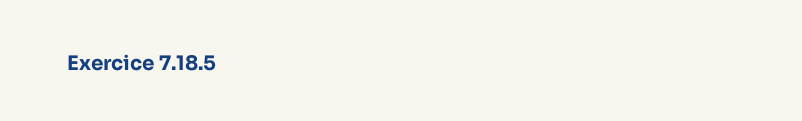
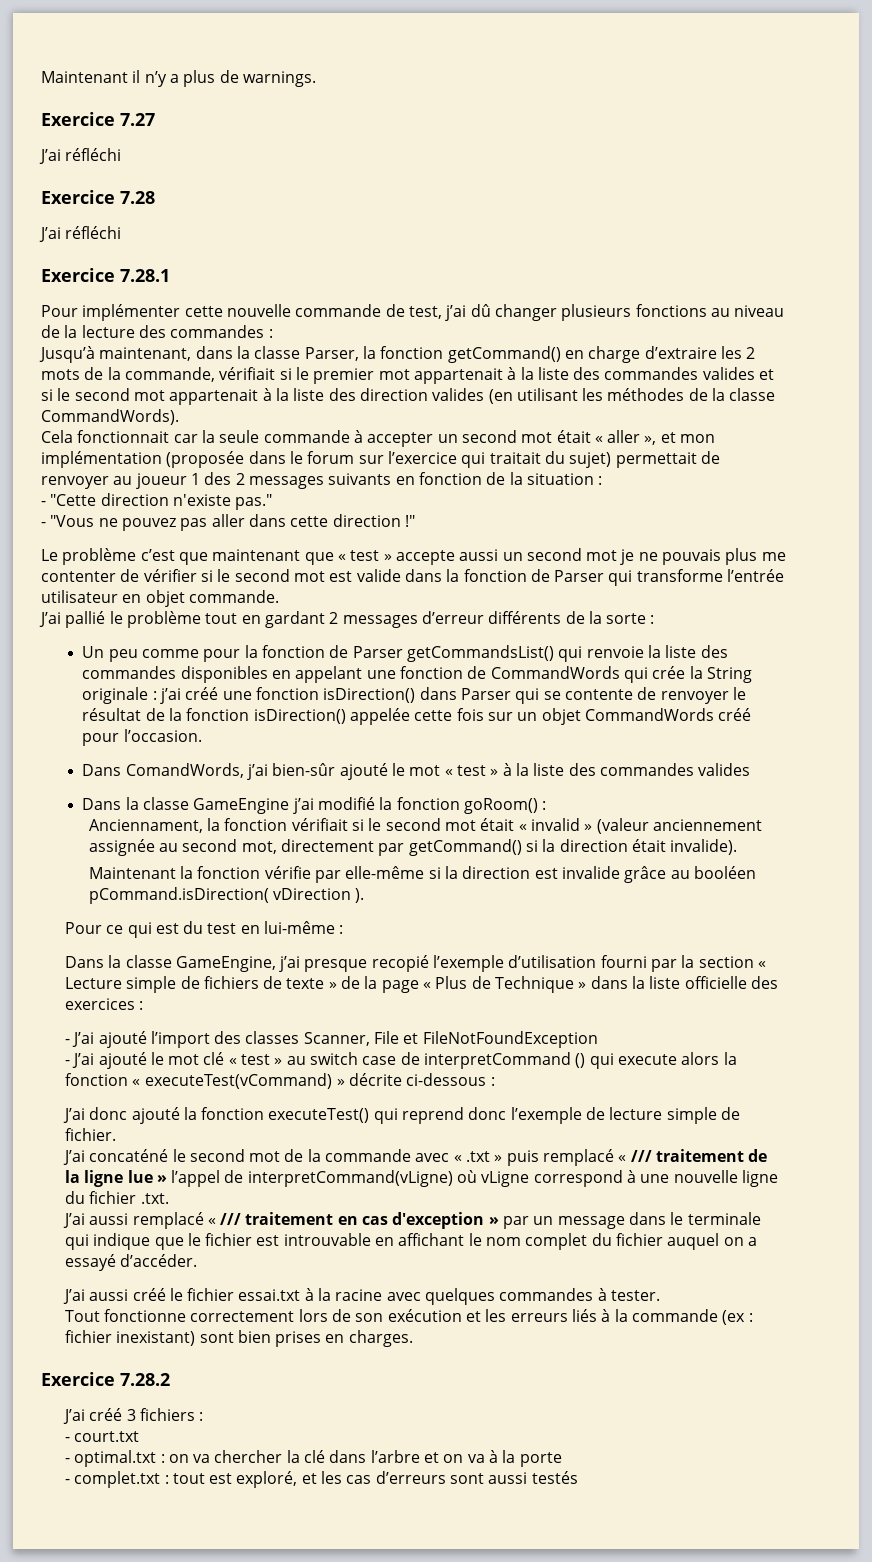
[67,54,217,71] Exercice 7.18.5 -> [41,70,316,87] [41,112,155,126] [39,148,122,164] [41,190,155,204] [39,226,122,242] [41,268,170,282] [41,304,785,321] [41,325,273,338] [39,346,756,363] [41,367,775,384] [41,388,776,405] [41,409,179,425] [41,430,716,447] [41,451,720,468] [41,472,603,489] [41,493,273,510] [41,514,415,531] [41,548,786,565] [41,569,785,586] [41,590,279,607] [39,611,655,628] [82,645,728,662] [82,666,752,683] [82,687,746,704] [82,708,752,725] [82,729,202,746] [82,763,751,780] [82,797,547,814] [88,818,762,834] [88,839,738,856] [88,866,756,883] [88,887,365,904] [64,921,344,938] [64,955,767,972] [64,976,778,993] [64,998,144,1010] [64,1031,598,1048] [64,1052,737,1069] [64,1073,495,1089] [62,1107,741,1124] [64,1128,116,1141] [62,1149,768,1166] [64,1170,779,1187] [64,1191,169,1204] [62,1212,761,1229] [64,1233,757,1250] [64,1254,198,1271] [62,1288,661,1305] [64,1309,753,1325] [64,1330,413,1347] [41,1372,170,1386] [62,1408,204,1424] [64,1431,140,1442] [64,1450,562,1467] [64,1471,578,1488] Maintenant il n’y a plus de warnings. // Exercice 7.27 // J’ai réfléchi // Exercice 7.28 // J’ai réfléchi // Exercice 7.28.1 // Pour implémenter cette nouvelle commande de test, j’ai dû changer plusieurs fonctions au niveau de la lecture des commandes : // Jusqu’à maintenant, dans la classe Parser, la fonction getCommand() en charge d’extraire les 2 mots de la commande, vérifiait si le premier mot appartenait à la liste des commandes valides et si le second mot appartenait à la liste des direction valides (en utilisant les méthodes de la classe CommandWords). // Cela fonctionnait car la seule commande à accepter un second mot était « aller », et mon implémentation (proposée dans le forum sur l’exercice qui traitait du sujet) permettait de renvoyer au joueur 1 des 2 messages suivants en fonction de la situation : // - "Cette direction n'existe pas." // - "Vous ne pouvez pas aller dans cette direction !" // Le problème c’est que maintenant que « test » accepte aussi un second mot je ne pouvais plus me contenter de vérifier si le second mot est valide dans la fonction de Parser qui transforme l’entrée utilisateur en objet commande. // J’ai pallié le problème tout en gardant 2 messages d’erreur différents de la sorte : // Un peu comme pour la fonction de Parser getCommandsList() qui renvoie la liste des commandes disponibles en appelant une fonction de CommandWords qui crée la String originale : j’ai créé une fonction isDirection() dans Parser qui se contente de renvoyer le résultat de la fonction isDirection() appelée cette fois sur un objet CommandWords créé pour l’occasion. // Dans ComandWords, j’ai bien-sûr ajouté le mot « test » à la liste des commandes valides // Dans la classe GameEngine j’ai modifié la fonction goRoom() : // Anciennament, la fonction vérifiait si le second mot était « invalid » (valeur anciennement assignée au second mot, directement par getCommand() si la direction était invalide). // Maintenant la fonction vérifie par elle-même si la direction est invalide grâce au booléen pCommand.isDirection( vDirection ). // Pour ce qui est du test en lui-même : // Dans la classe GameEngine, j’ai presque recopié l’exemple d’utilisation fourni par la section « Lecture simple de fichiers de texte » de la page « Plus de Technique » dans la liste officielle des exercices : // - J’ai ajouté l’import des classes Scanner, File et FileNotFoundException // - J’ai ajouté le mot clé « test » au switch case de interpretCommand () qui execute alors la fonction « executeTest(vCommand) » décrite ci-dessous : // J’ai donc ajouté la fonction executeTest() qui reprend donc l’exemple de lecture simple de fichier. // J’ai concaténé le second mot de la commande avec « .txt » puis remplacé « /// traitement de la ligne lue » l’appel de interpretCommand(vLigne) où vLigne correspond à une nouvelle ligne du fichier .txt. // J’ai aussi remplacé « /// traitement en cas d'exception » par un message dans le terminale qui indique que le fichier est introuvable en affichant le nom complet du fichier auquel on a essayé d’accéder. // J’ai aussi créé le fichier essai.txt à la racine avec quelques commandes à tester. // Tout fonctionne correctement lors de son exécution et les erreurs liés à la commande (ex : fichier inexistant) sont bien prises en charges. // Exercice 7.28.2 // J’ai créé 3 fichiers : // - court.txt // - optimal.txt : on va chercher la clé dans l’arbre et on va à la porte // - complet.txt : tout est exploré, et les cas d’erreurs sont aussi testés

